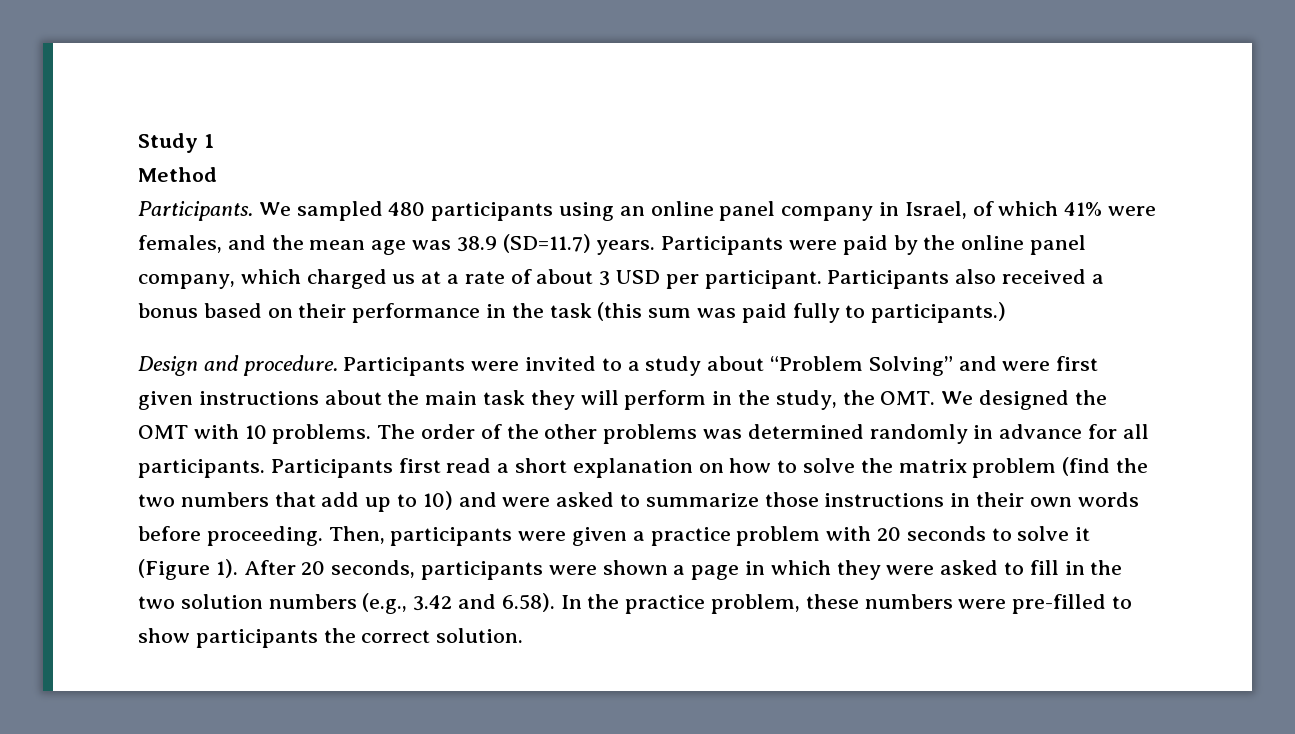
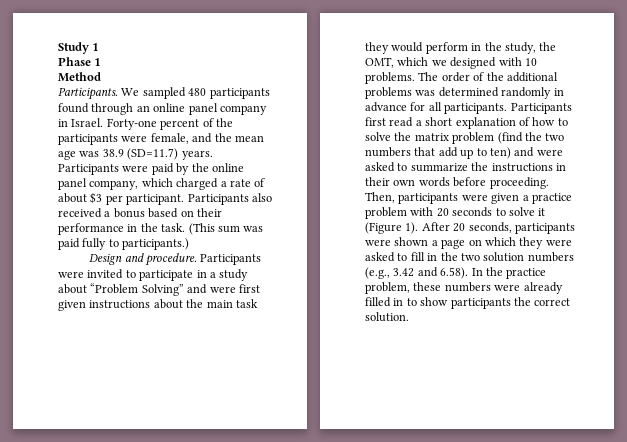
(214, 141) none -> [58,57,101,66] // Phase 1
[559,202,615,221] using -> [58,103,134,115] found through
[904,201,1157,219] [138,235,222,253] Israel, of which 41% were females, -> [71,118,233,130] [58,133,189,145] Israel. Forty-one percent of the participants were female,
[392,271,442,284] us at -> (219, 184) none
[599,270,661,286] 3 USD -> [90,192,103,204] $3
[549,302,643,321] task (this -> [161,223,215,235] task. (This
(622, 364) none -> [139,270,207,281] participate in
[580,390,619,405] will -> [391,42,424,52] would
[880,390,1107,410] [138,425,188,439] OMT. We designed the OMT -> [365,57,497,69] OMT, which we designed
[544,424,598,439] other -> [506,72,558,82] additional
[698,463,724,473] on -> [518,117,530,126] of
[422,491,453,510] 10) -> [489,147,511,159] ten)
[764,492,819,507] those -> [471,162,489,171] the
[745,561,766,575] in -> [468,239,482,246] on
[1012,594,1107,614] pre-filled -> [523,282,563,294] [365,297,404,307] already filled in

